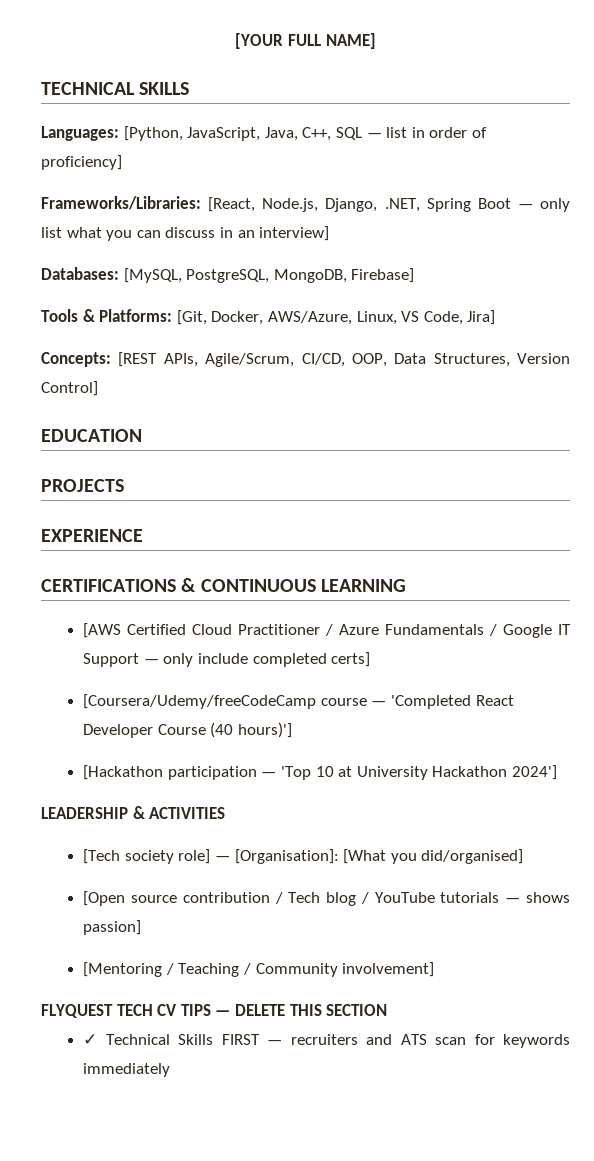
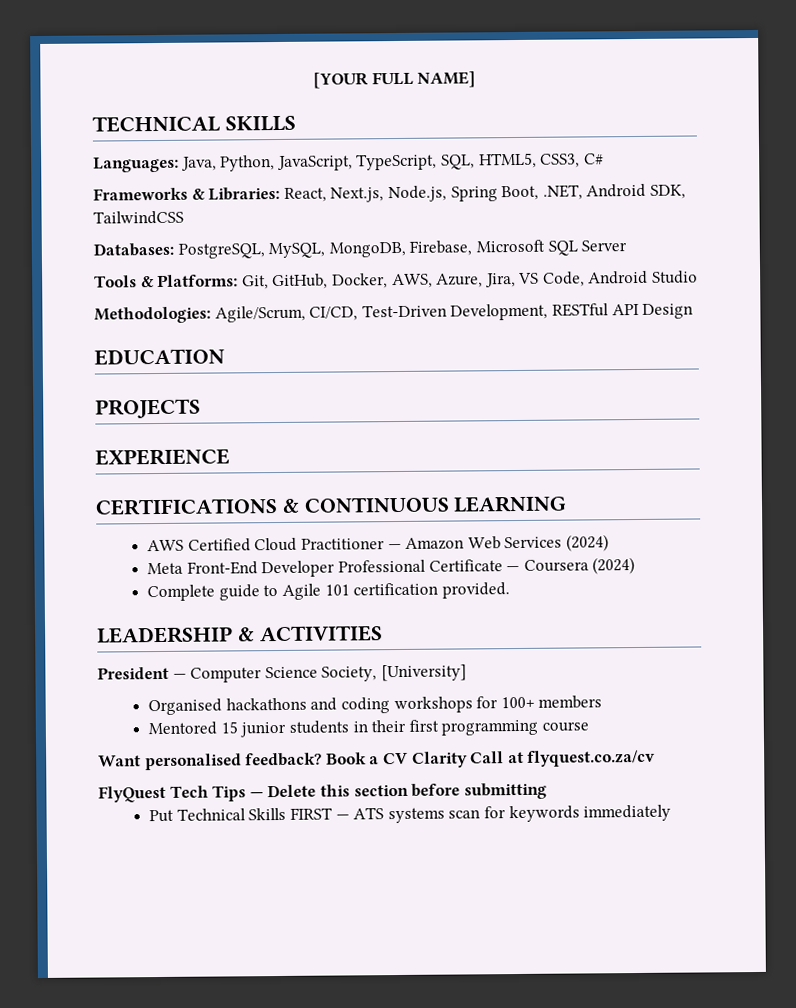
[123,126,487,141] [41,155,122,170] [41,196,570,212] [41,226,330,241] [41,267,415,283] [41,309,496,325] [41,352,570,367] [41,381,98,396] [Python, JavaScript, Java, C++, SQL — list in order of proficiency] // Frameworks/Libraries: [React, Node.js, Django, .NET, Spring Boot — only list what you can discuss in an interview] // Databases: [MySQL, PostgreSQL, MongoDB, Firebase] // Tools & Platforms: [Git, Docker, AWS/Azure, Linux, VS Code, Jira] // Concepts: [REST APIs, Agile/Scrum, CI/CD, OOP, Data Structures, Version Control] -> [180,152,604,172] [93,183,686,203] [93,210,184,225] [93,239,628,259] [94,270,699,290] [94,303,694,324] Java, Python, JavaScript, TypeScript, SQL, HTML5, CSS3, C# // Frameworks & Libraries: React, Next.js, Node.js, Spring Boot, .NET, Android SDK, TailwindCSS // Databases: PostgreSQL, MySQL, MongoDB, Firebase, Microsoft SQL Server // Tools & Platforms: Git, GitHub, Docker, AWS, Azure, Jira, VS Code, Android Studio // Methodologies: Agile/Scrum, CI/CD, Test-Driven Development, RESTful API Design
[83,623,122,638] [AWS -> [147,539,185,552] AWS
[325,624,572,638] [83,652,371,667] [83,694,514,709] [83,722,292,738] [83,765,557,780] [41,806,226,819] [83,849,524,864] [83,891,570,906] [83,920,142,935] [83,962,435,977] [41,1004,388,1018] [83,1034,98,1045] / Azure Fundamentals / Google IT Support — only include completed certs] // [Coursera/Udemy/freeCodeCamp course — 'Completed React Developer Course (40 hours)'] // [Hackathon participation — 'Top 10 at University Hackathon 2024'] // LEADERSHIP & ACTIVITIES // [Tech society role] — [Organisation]: [What you did/organised] // [Open source contribution / Tech blog / YouTube tutorials — shows passion] // [Mentoring / Teaching / Community involvement] // FLYQUEST TECH CV TIPS — DELETE THIS SECTION // ✓ -> [387,534,610,552] [147,557,636,578] [147,582,510,602] [97,625,383,644] [97,664,467,683] [148,695,603,716] [148,719,590,738] [98,749,656,771] [98,782,547,803] [149,809,175,823] — Amazon Web Services (2024) // Meta Front-End Developer Professional Certificate — Coursera (2024) // Complete guide to Agile 101 certification provided. // LEADERSHIP & ACTIVITIES // President — Computer Science Society, [University] // Organised hackathons and coding workshops for 100+ members // Mentored 15 junior students in their first programming course // Want personalised feedback? Book a CV Clarity Call at flyquest.co.za/cv // FlyQuest Tech Tips — Delete this section before submitting // Put
[290,1034,427,1045] recruiters and ATS -> [353,807,445,824] ATS systems

